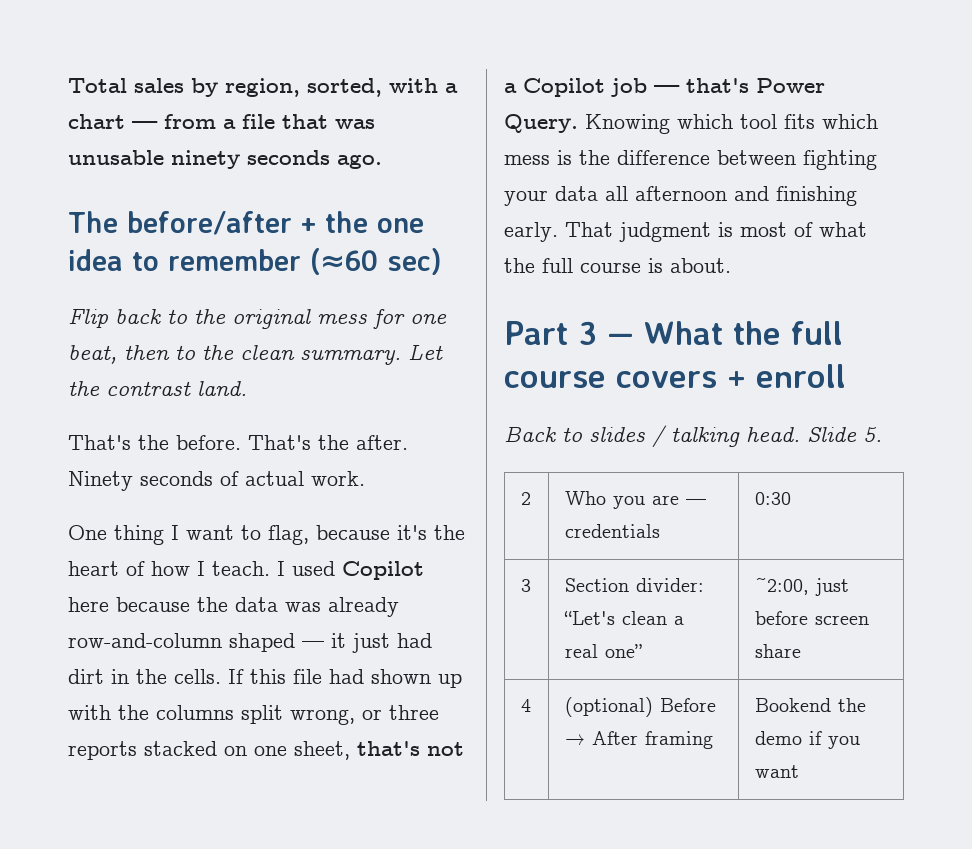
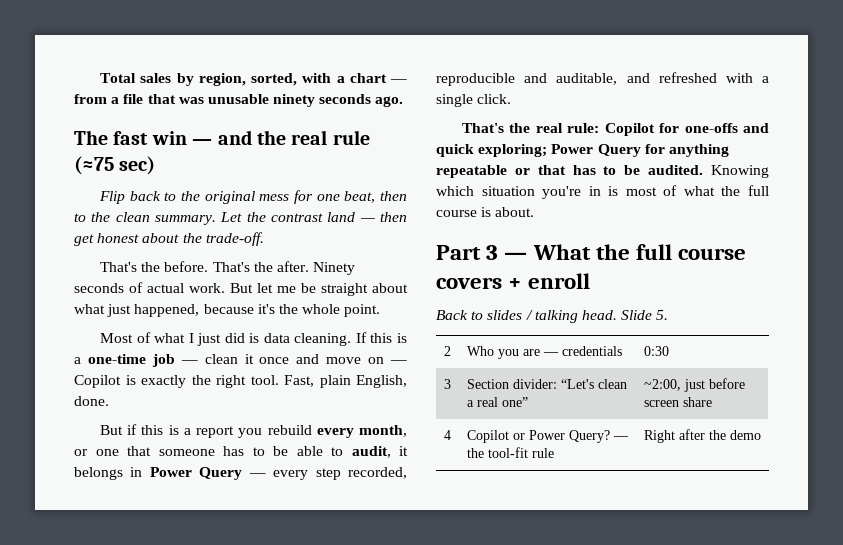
[127,211,424,235] [68,248,378,275] before/after + the one idea to remember (≈60 -> [113,130,370,145] [74,156,114,175] fast win — and the real rule (≈75
[197,381,247,396] land. -> [327,212,407,222] [74,232,264,246] land — then get honest about the trade-off.
[68,525,465,545] [68,561,424,580] [68,597,399,617] [68,633,432,653] [68,669,462,688] [68,705,439,725] [68,741,464,760] [504,78,825,97] [504,114,878,134] [504,150,877,170] [504,186,857,206] [504,222,711,242] // One thing I want to flag, because it's the heart of how I teach. I used Copilot here because the data was already row-and-column shaped — it just had dirt in the cells. If this file had shown up with the columns split wrong, or three reports stacked on one sheet, that's not a Copilot job — that's Power Query. Knowing which tool fits which mess is the difference between fighting your data all afternoon and finishing early. That judgment -> [230,283,408,296] [74,304,381,317] [99,332,408,346] [74,354,407,367] [74,375,407,388] [74,396,109,406] [99,424,407,438] [74,446,408,458] [74,467,407,480] [436,72,769,86] [436,94,512,107] [461,123,769,136] [436,144,729,157] [436,165,769,178] [436,186,601,199] But let me be straight about what just happened, because it's the whole point. // Most of what I just did is data cleaning. If this is a one-time job — clean it once and move on — Copilot is exactly the right tool. Fast, plain English, done. // But if this is a report you rebuild every month, or one that someone has to be able to audit, it belongs in Power Query — every step recorded, reproducible and auditable, and refreshed with a single click. // That's the real rule: Copilot for one-offs and quick exploring; Power Query for anything repeatable or that has to be audited. Knowing which situation you're in
[564,697,716,717] [564,731,713,749] [754,698,866,712] [754,731,860,749] [754,765,799,778] (optional) Before → After framing | Bookend the demo if you want -> [466,430,629,443] [466,447,554,458] [643,429,761,443] Copilot or Power Query? — the tool-fit rule | Right after the demo

